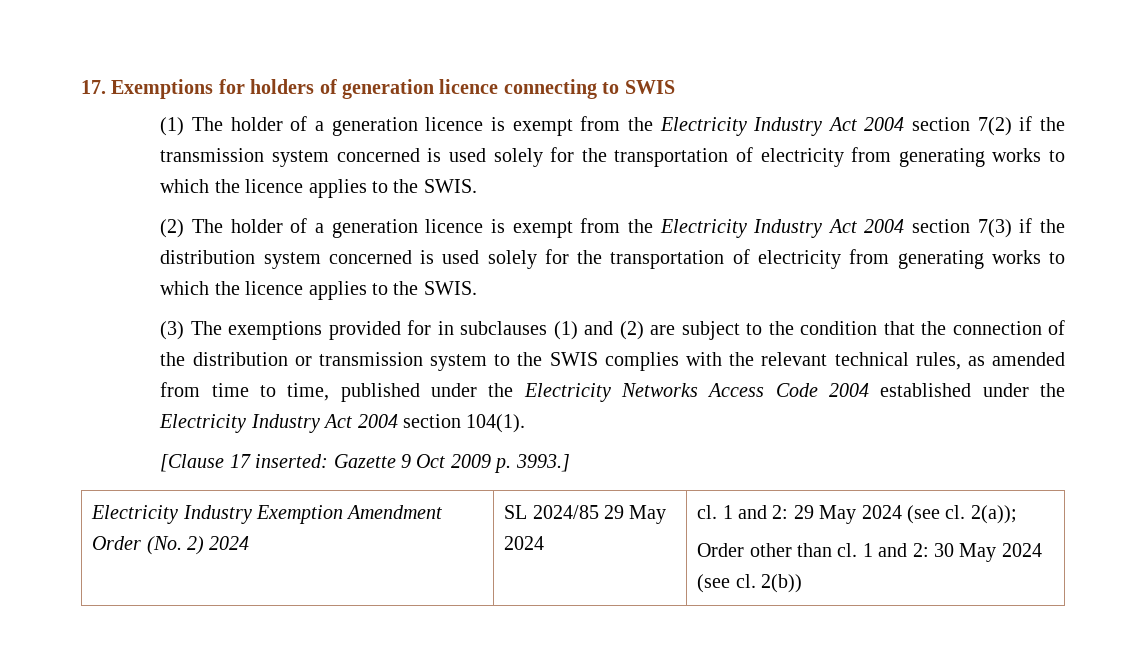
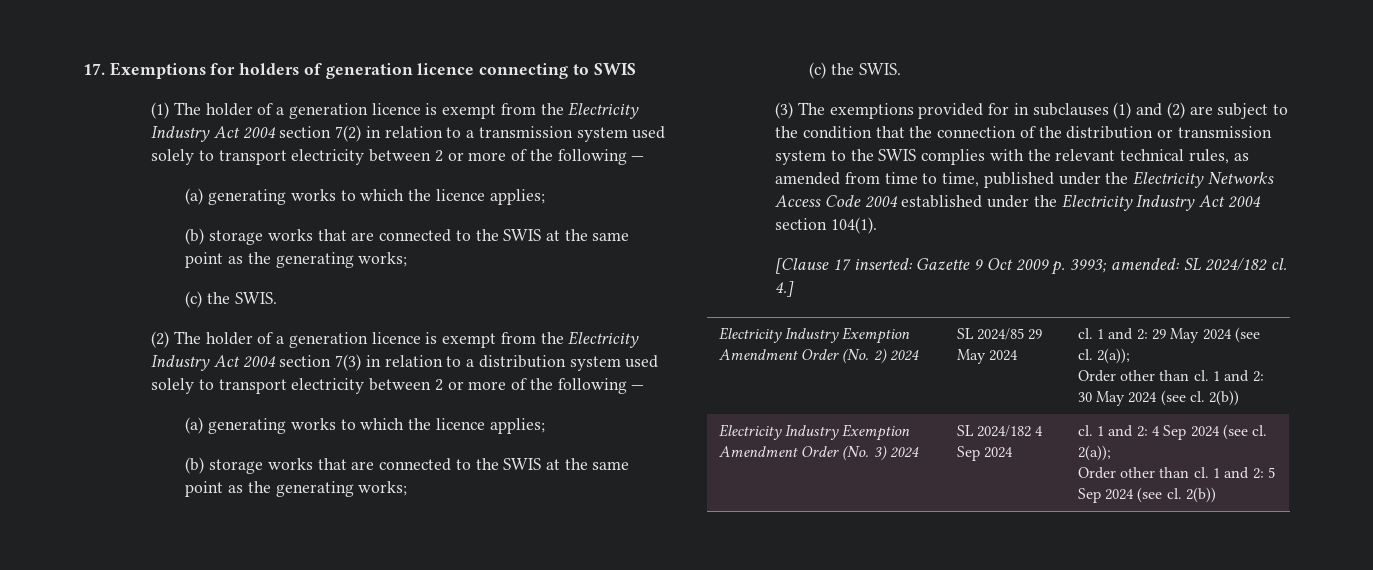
[1019,116,1066,131] [160,147,1066,167] [160,179,389,198] if the transmission system concerned is used solely for the transportation of electricity from generating works to which the licence applies to -> [365,126,666,142] [151,149,645,165] [185,188,545,205] [185,228,630,245] [185,252,408,268] [185,291,203,308] in relation to a transmission system used solely to transport electricity between 2 or more of the following — // (a) generating works to which the licence applies; // (b) storage works that are connected to the SWIS at the same point as the generating works; // (c)
[1019,218,1066,233] [160,249,1065,269] [160,281,389,300] if the distribution system concerned is used solely for the transportation of electricity from generating works to which the licence applies to -> [365,355,659,371] [151,378,645,394] [185,417,545,434] [185,457,630,474] [185,481,408,497] [809,62,827,79] in relation to a distribution system used solely to transport electricity between 2 or more of the following — // (a) generating works to which the licence applies; // (b) storage works that are connected to the SWIS at the same point as the generating works; // (c)
[515,454,570,472] 3993.] -> [1070,257,1287,273] [775,281,795,297] 3993; amended: SL 2024/182 cl. 4.]
(803, 583) none -> [718,424,911,441] [718,445,919,461] [956,425,1044,437] [956,446,1013,461] [1077,424,1268,440] [1077,445,1111,461] [1077,467,1275,479] [1077,487,1216,503] // Electricity Industry Exemption Amendment Order (No. 3) 2024 | SL 2024/182 4 Sep 2024 | cl. 1 and 2: 4 Sep 2024 (see cl. 2(a)); // Order other than cl. 1 and 2: 5 Sep 2024 (see cl. 2(b))

